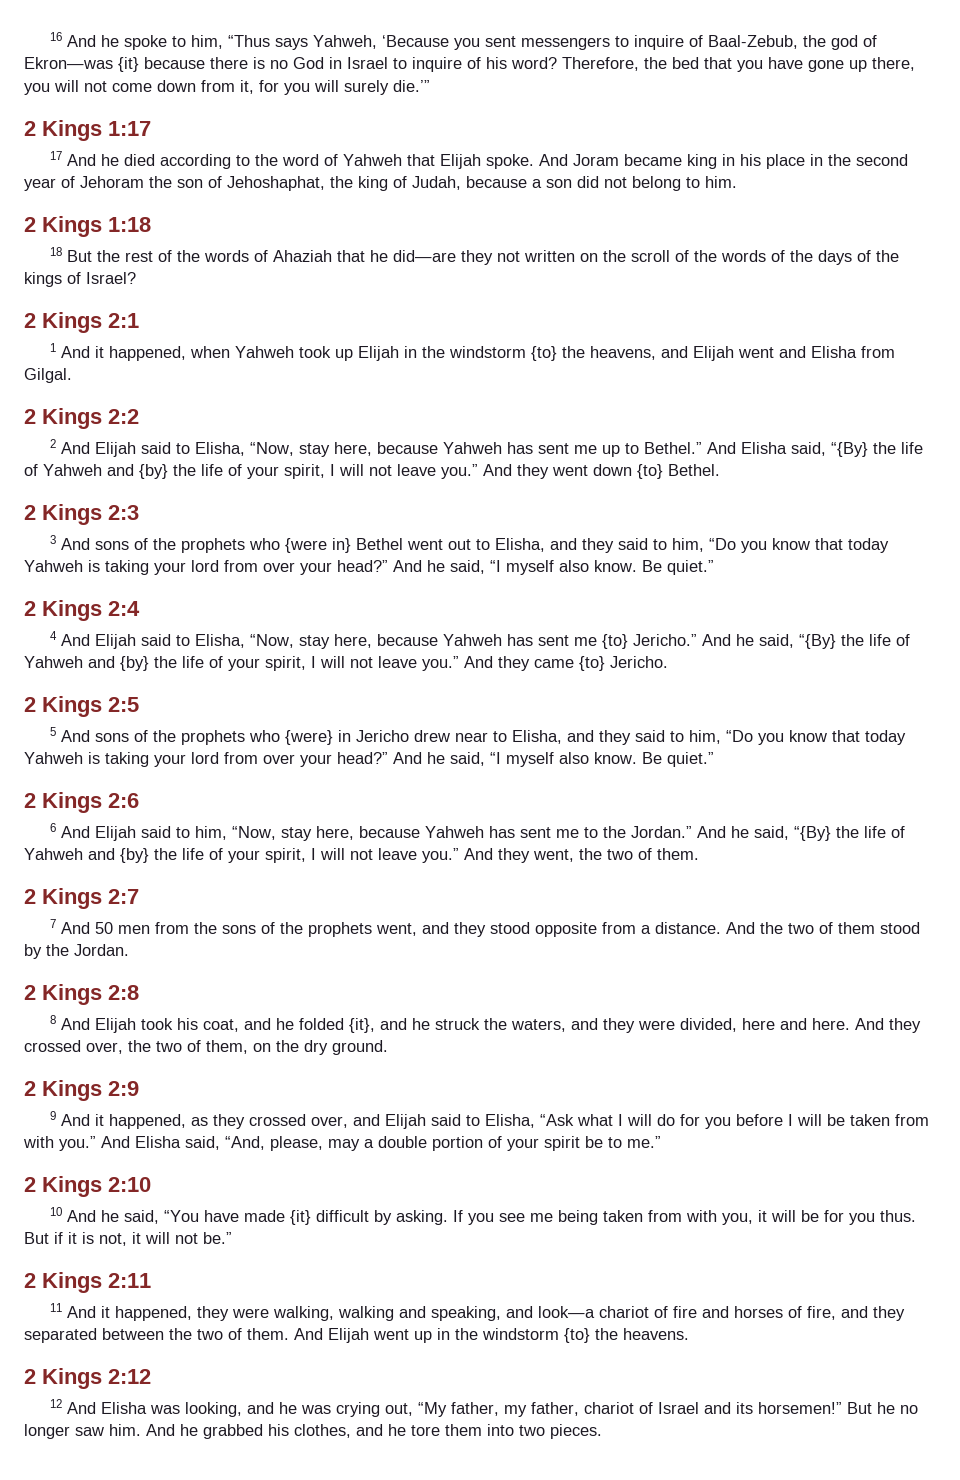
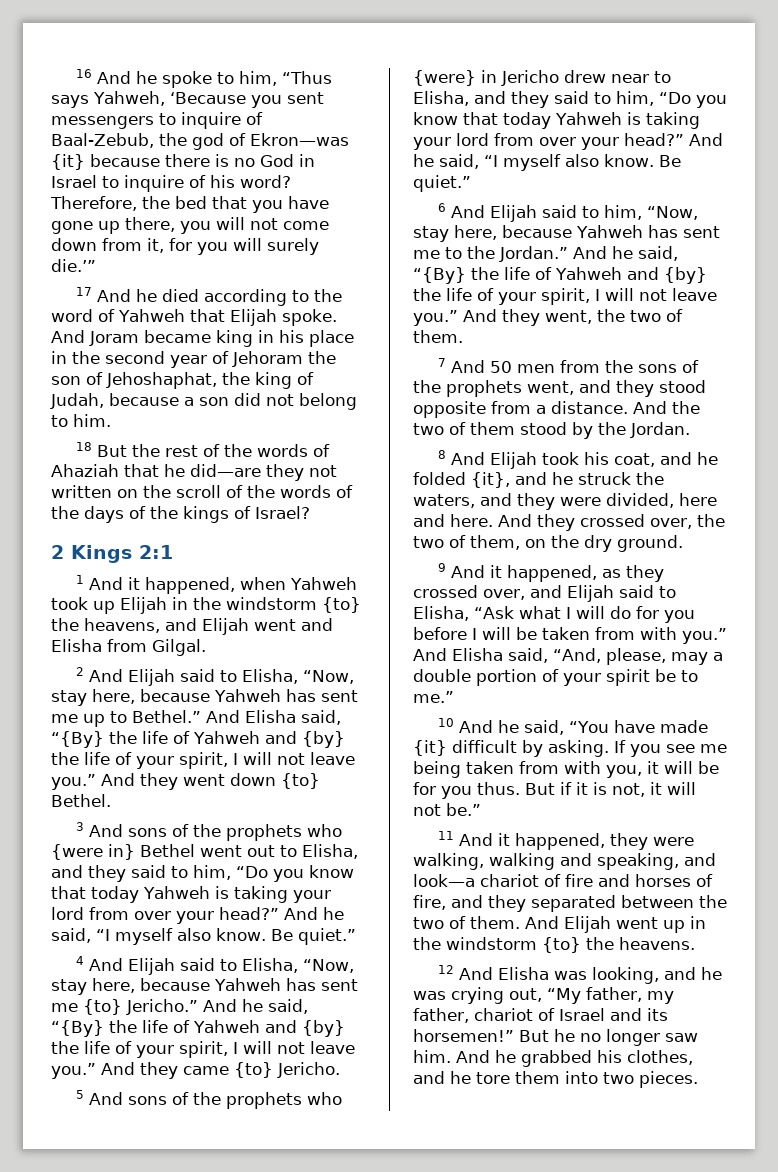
[24,120,151,141] // 2 Kings 1:17 -> (96, 265) none
[24,216,151,237] // 2 Kings 1:18 -> (111, 420) none
[24,408,139,429] // 2 Kings 2:2 -> (206, 647) none
[24,504,139,525] // 2 Kings 2:3 -> (111, 800) none
[24,600,140,621] // 2 Kings 2:4 -> (356, 936) none
[24,696,139,717] // 2 Kings 2:5 -> (340, 1070) none
[24,792,139,813] // 2 Kings 2:6 -> (471, 183) none
[24,888,139,909] // 2 Kings 2:7 -> (463, 336) none
[24,984,139,1005] // 2 Kings 2:8 -> (690, 430) none
[24,1080,139,1101] // 2 Kings 2:9 -> (683, 543) none
[24,1176,151,1197] // 2 Kings 2:10 -> (454, 697) none
[24,1272,151,1293] // 2 Kings 2:11 -> (481, 809) none
[24,1368,151,1389] // 2 Kings 2:12 -> (695, 943) none

